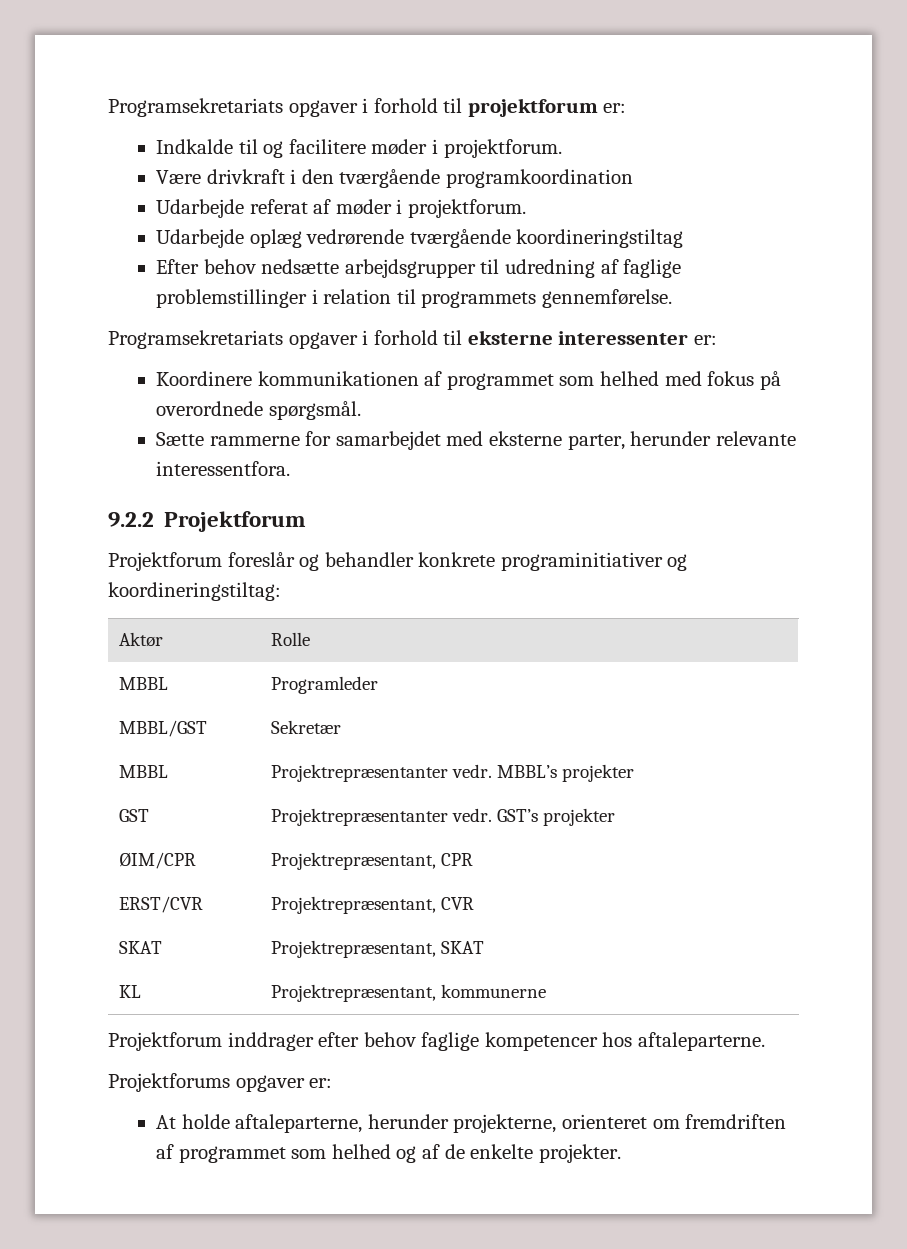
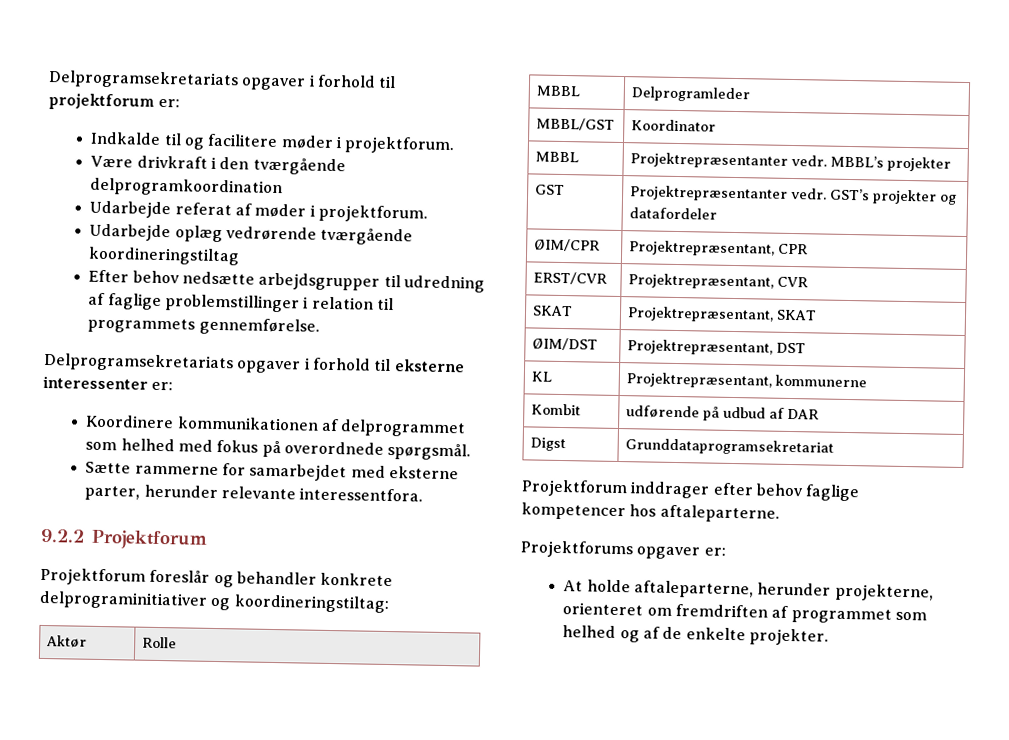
[108,98,283,117] Programsekretariats -> [48,70,239,90] Delprogramsekretariats
[446,169,634,188] programkoordination -> [90,177,284,198] delprogramkoordination
[108,330,283,349] Programsekretariats -> [43,352,234,373] Delprogramsekretariats
[446,373,554,390] programmet -> [340,419,467,438] delprogrammet
[500,552,663,571] programinitiativer -> [39,590,208,610] delprograminitiativer
[270,676,378,694] Programleder -> [631,86,751,103] Delprogramleder
[270,720,341,734] Sekretær -> [631,119,717,132] Koordinator
(615, 817) none -> [939,194,958,205] [629,207,718,220] og datafordeler
(484, 947) none -> [532,337,599,351] [627,339,807,356] // ØIM/DST | Projektrepræsentant, DST
(546, 991) none -> [531,403,582,416] [626,405,820,421] [530,437,567,452] [625,438,835,456] // Kombit | udførende på udbud af DAR // Digst | Grunddataprogramsekretariat

